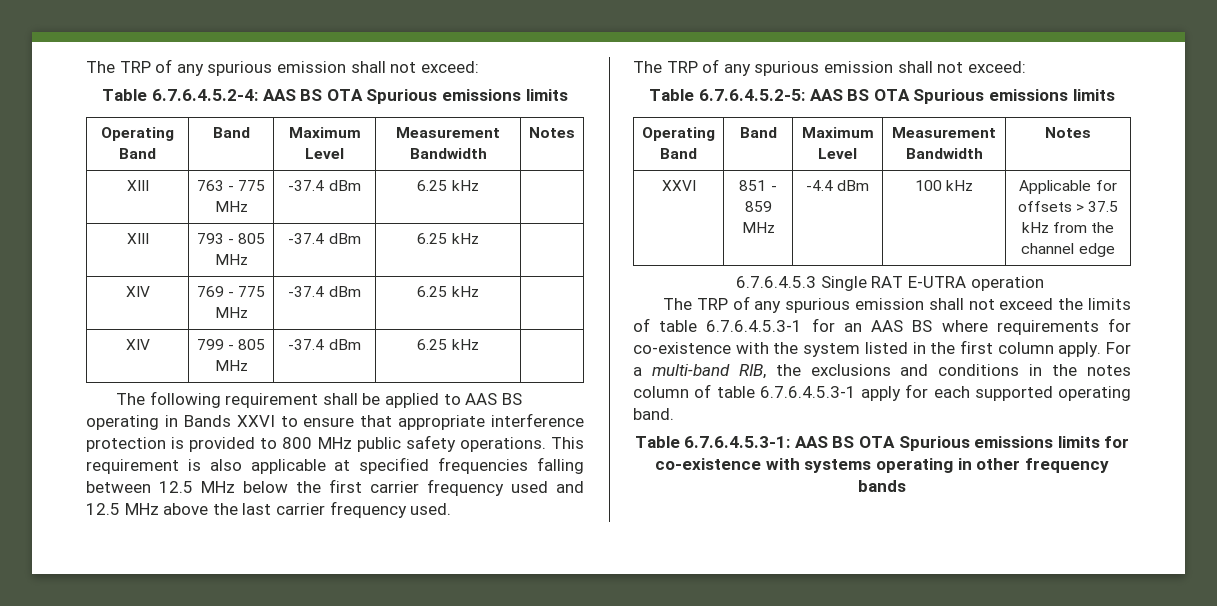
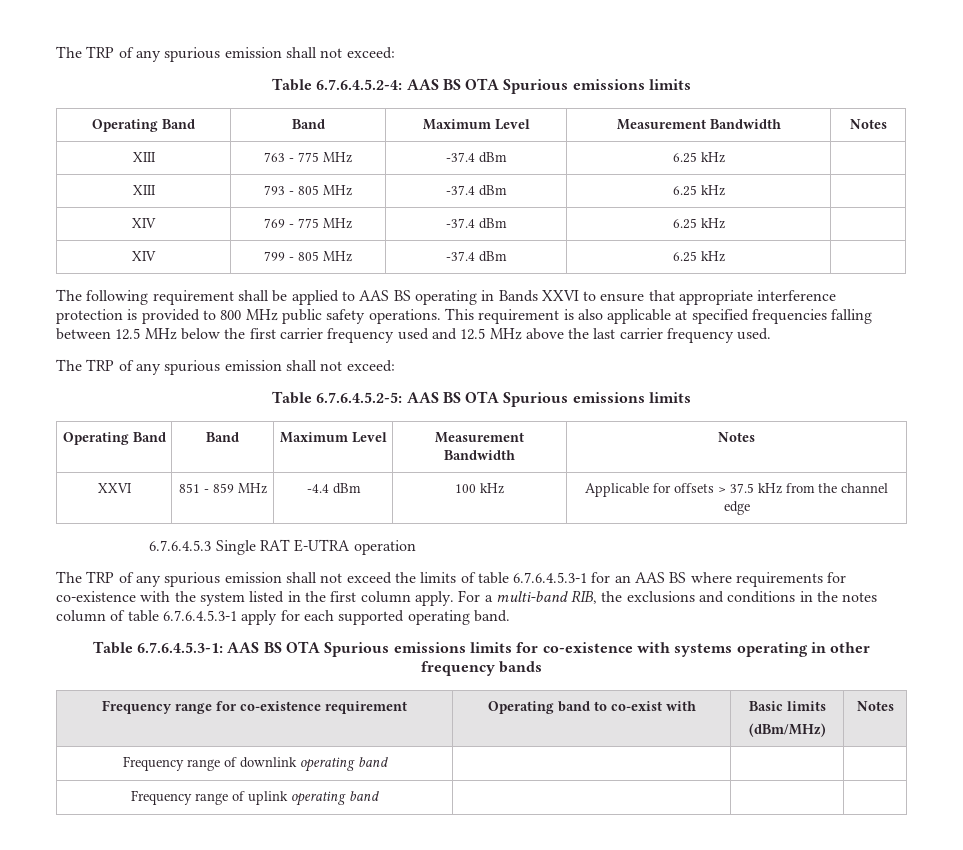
(906, 486) none -> [102,700,407,714] [487,701,696,714] [748,701,826,711] [748,723,826,737] [856,701,894,711] [122,756,388,772] [131,790,379,806] // Frequency range for co-existence requirement | Operating band to co-exist with | Basic limits // (dBm/MHz) | Notes // Frequency range of downlink operating band | | | // Frequency range of uplink operating band | | |

